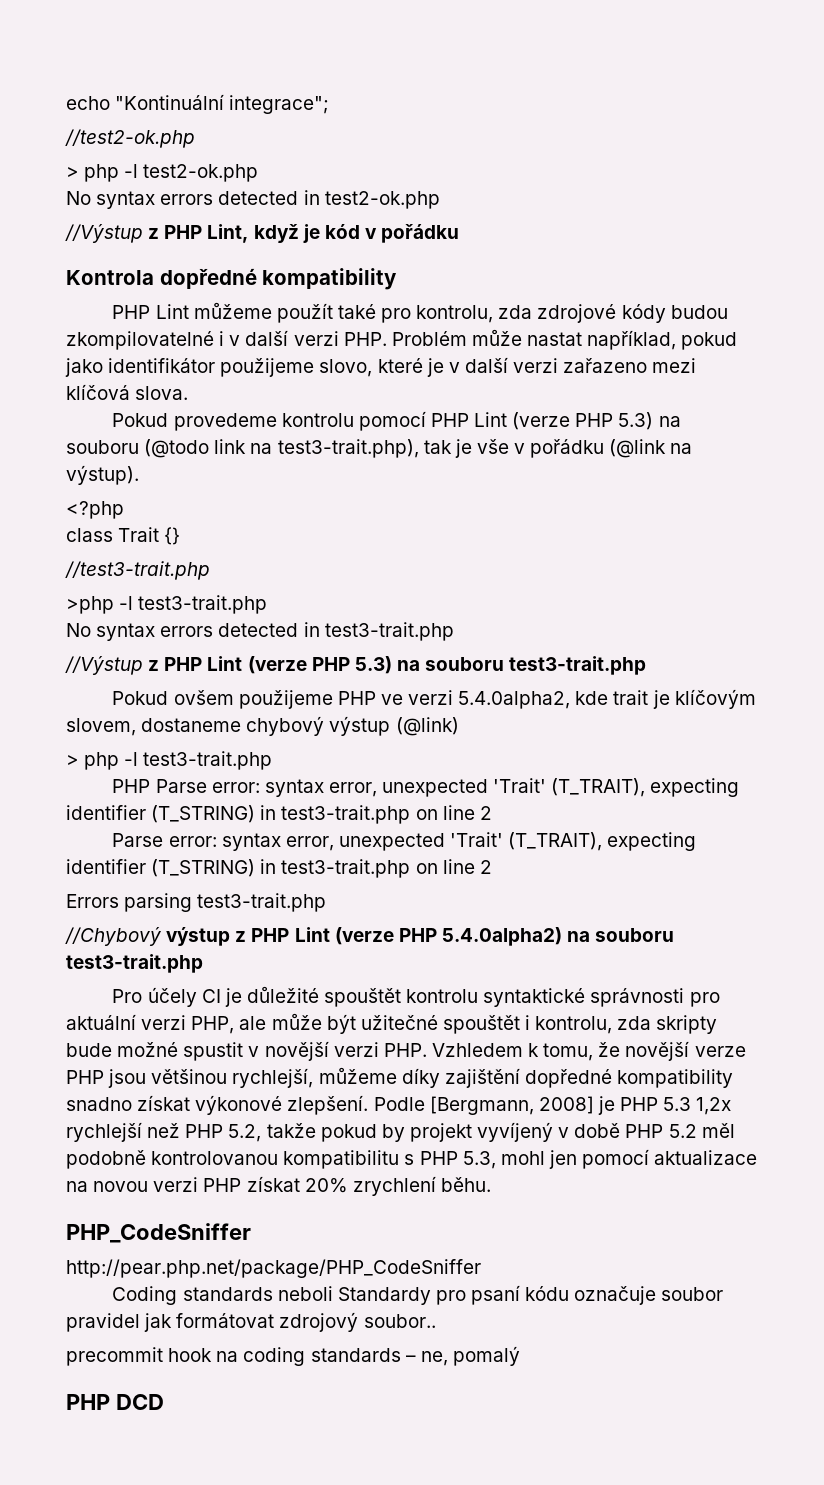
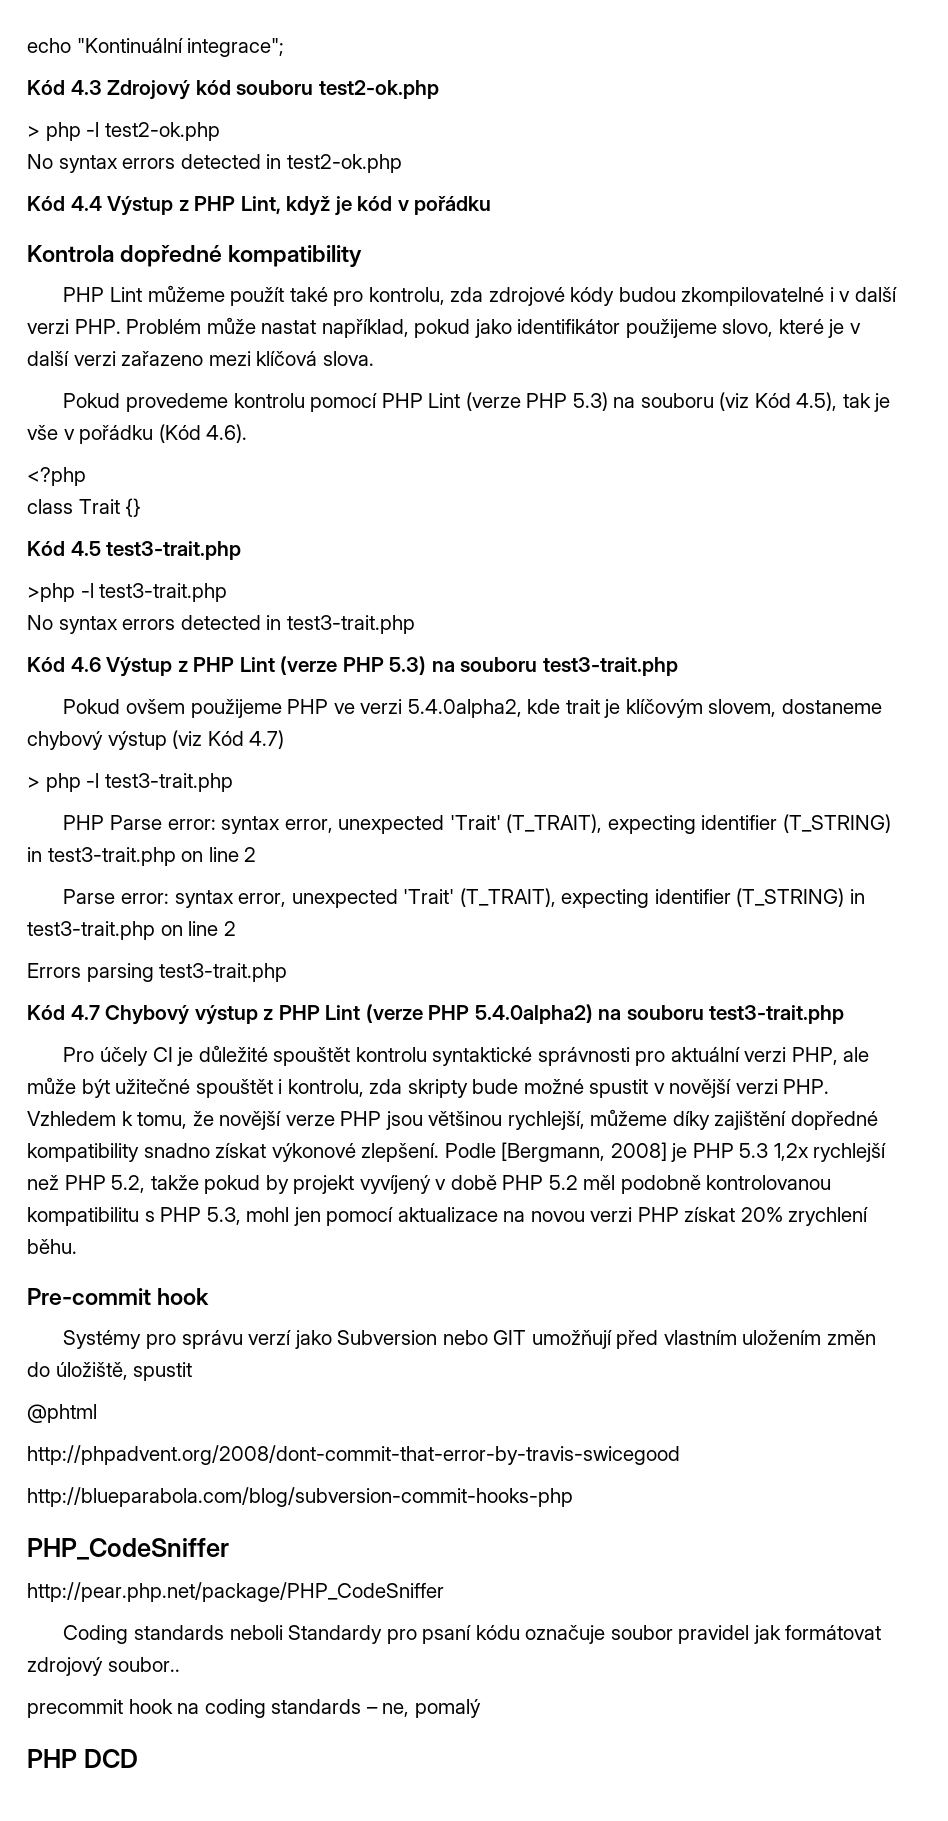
[65,129,195,148] //test2-ok.php -> [27,80,439,100] Kód 4.3 Zdrojový kód souboru test2-ok.php
[65,224,143,243] //Výstup -> [27,196,174,216] Kód 4.4 Výstup
[144,439,419,458] (@todo link na test3-trait.php), -> [719,392,838,411] (viz Kód 4.5),
[609,439,693,458] [66,465,139,485] (@link na výstup). -> [158,424,248,443] (Kód 4.6).
[65,561,210,580] //test3-trait.php -> [27,541,242,560] Kód 4.5 test3-trait.php
[65,656,143,675] //Výstup -> [27,657,173,677] Kód 4.6 Výstup
[395,717,459,736] (@link) -> [172,730,285,749] (viz Kód 4.7)
[65,927,162,946] //Chybový -> [27,1005,190,1025] Kód 4.7 Chybový
(491, 1184) none -> [27,1288,210,1305] [63,1330,876,1349] [27,1362,193,1381] [27,1404,97,1423] [27,1445,680,1465] [27,1487,573,1507] // Pre-commit hook // Systémy pro správu verzí jako Subversion nebo GIT umožňují před vlastním uložením změn do úložiště, spustit // @phtml // http://phpadvent.org/2008/dont-commit-that-error-by-travis-swicegood // http://blueparabola.com/blog/subversion-commit-hooks-php

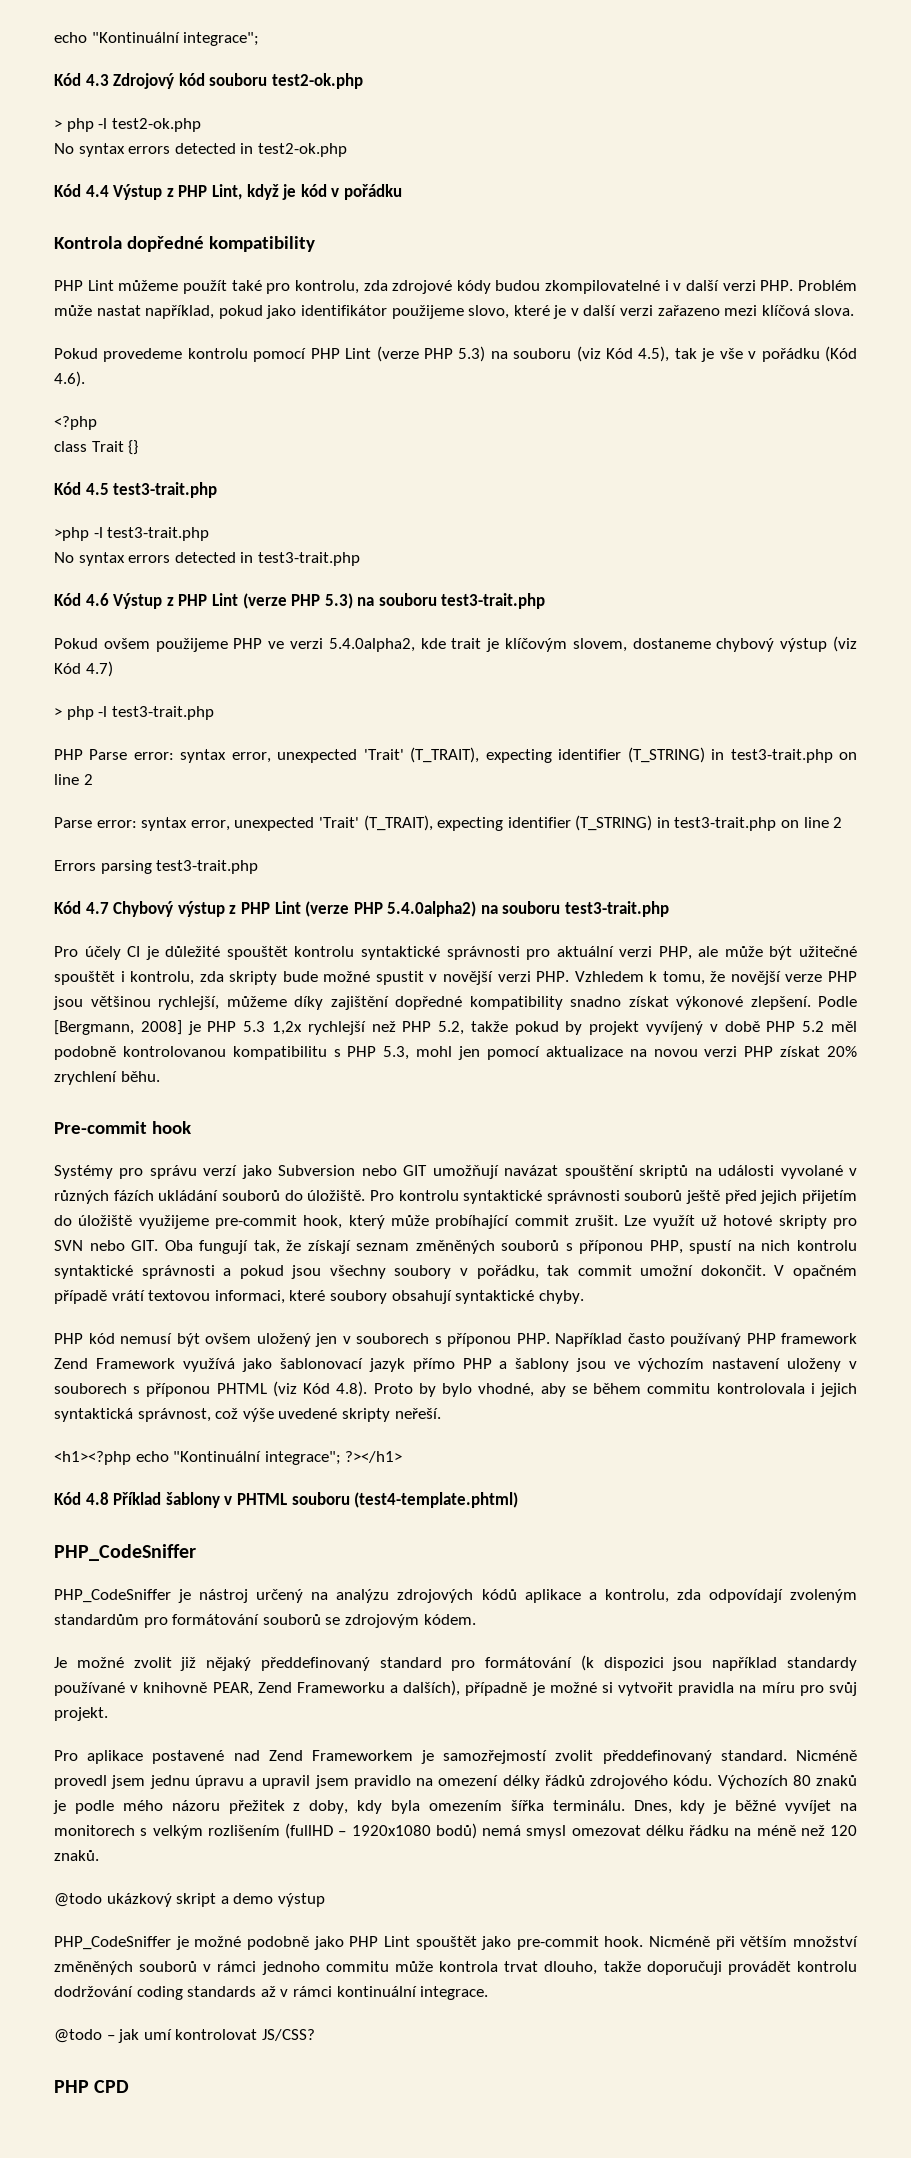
[616,1330,876,1349] [27,1362,193,1381] [27,1404,97,1423] [27,1445,680,1465] [27,1487,573,1507] [27,1538,229,1560] [27,1582,444,1602] [63,1625,882,1644] [27,1657,180,1676] [27,1699,481,1718] [27,1749,138,1768] před vlastním uložením změn do úložiště, spustit // @phtml // http://phpadvent.org/2008/dont-commit-that-error-by-travis-swicegood // http://blueparabola.com/blog/subversion-commit-hooks-php // PHP_CodeSniffer // http://pear.php.net/package/PHP_CodeSniffer // Coding standards neboli Standardy pro psaní kódu označuje soubor pravidel jak formátovat zdrojový soubor.. // precommit hook na coding standards – ne, pomalý // PHP DCD -> [504,1165,857,1179] [54,1190,857,1204] [54,1215,858,1229] [54,1240,857,1254] [54,1265,857,1279] [54,1290,584,1304] [54,1333,857,1347] [54,1358,857,1372] [54,1381,858,1397] [54,1408,441,1422] [54,1451,403,1465] [54,1492,519,1508] [54,1544,196,1561] [54,1589,858,1603] [54,1614,476,1628] [54,1655,857,1671] [54,1680,857,1696] [54,1707,108,1721] [54,1750,857,1764] [54,1775,857,1789] [53,1800,857,1814] [54,1823,857,1839] [54,1850,99,1861] [54,1893,325,1907] [54,1936,858,1950] [54,1961,857,1975] [54,1986,489,2000] [54,2029,315,2043] [54,2080,130,2093] navázat spouštění skriptů na události vyvolané v různých fázích ukládání souborů do úložiště. Pro kontrolu syntaktické správnosti souborů ještě před jejich přijetím do úložiště využijeme pre-commit hook, který může probíhající commit zrušit. Lze využít už hotové skripty pro SVN nebo GIT. Oba fungují tak, že získají seznam změněných souborů s příponou PHP, spustí na nich kontrolu syntaktické správnosti a pokud jsou všechny soubory v pořádku, tak commit umožní dokončit. V opačném případě vrátí textovou informaci, které soubory obsahují syntaktické chyby. // PHP kód nemusí být ovšem uložený jen v souborech s příponou PHP. Například často používaný PHP framework Zend Framework využívá jako šablonovací jazyk přímo PHP a šablony jsou ve výchozím nastavení uloženy v souborech s příponou PHTML (viz Kód 4.8). Proto by bylo vhodné, aby se během commitu kontrolovala i jejich syntaktická správnost, což výše uvedené skripty neřeší. // <h1><?php echo "Kontinuální integrace"; ?></h1> // Kód 4.8 Příklad šablony v PHTML souboru (test4-template.phtml) // PHP_CodeSniffer // PHP_CodeSniffer je nástroj určený na analýzu zdrojových kódů aplikace a kontrolu, zda odpovídají zvoleným standardům pro formátování souborů se zdrojovým kódem. // Je možné zvolit již nějaký předdefinovaný standard pro formátování (k dispozici jsou například standardy používané v knihovně PEAR, Zend Frameworku a dalších), případně je možné si vytvořit pravidla na míru pro svůj projekt. // Pro aplikace postavené nad Zend Frameworkem je samozřejmostí zvolit předdefinovaný standard. Nicméně provedl jsem jednu úpravu a upravil jsem pravidlo na omezení délky řádků zdrojového kódu. Výchozích 80 znaků je podle mého názoru přežitek z doby, kdy byla omezením šířka terminálu. Dnes, kdy je běžné vyvíjet na monitorech s velkým rozlišením (fullHD – 1920x1080 bodů) nemá smysl omezovat délku řádku na méně než 120 znaků. // @todo ukázkový skript a demo výstup // PHP_CodeSniffer je možné podobně jako PHP Lint spouštět jako pre-commit hook. Nicméně při větším množství změněných souborů v rámci jednoho commitu může kontrola trvat dlouho, takže doporučuji provádět kontrolu dodržování coding standards až v rámci kontinuální integrace. // @todo – jak umí kontrolovat JS/CSS? // PHP CPD

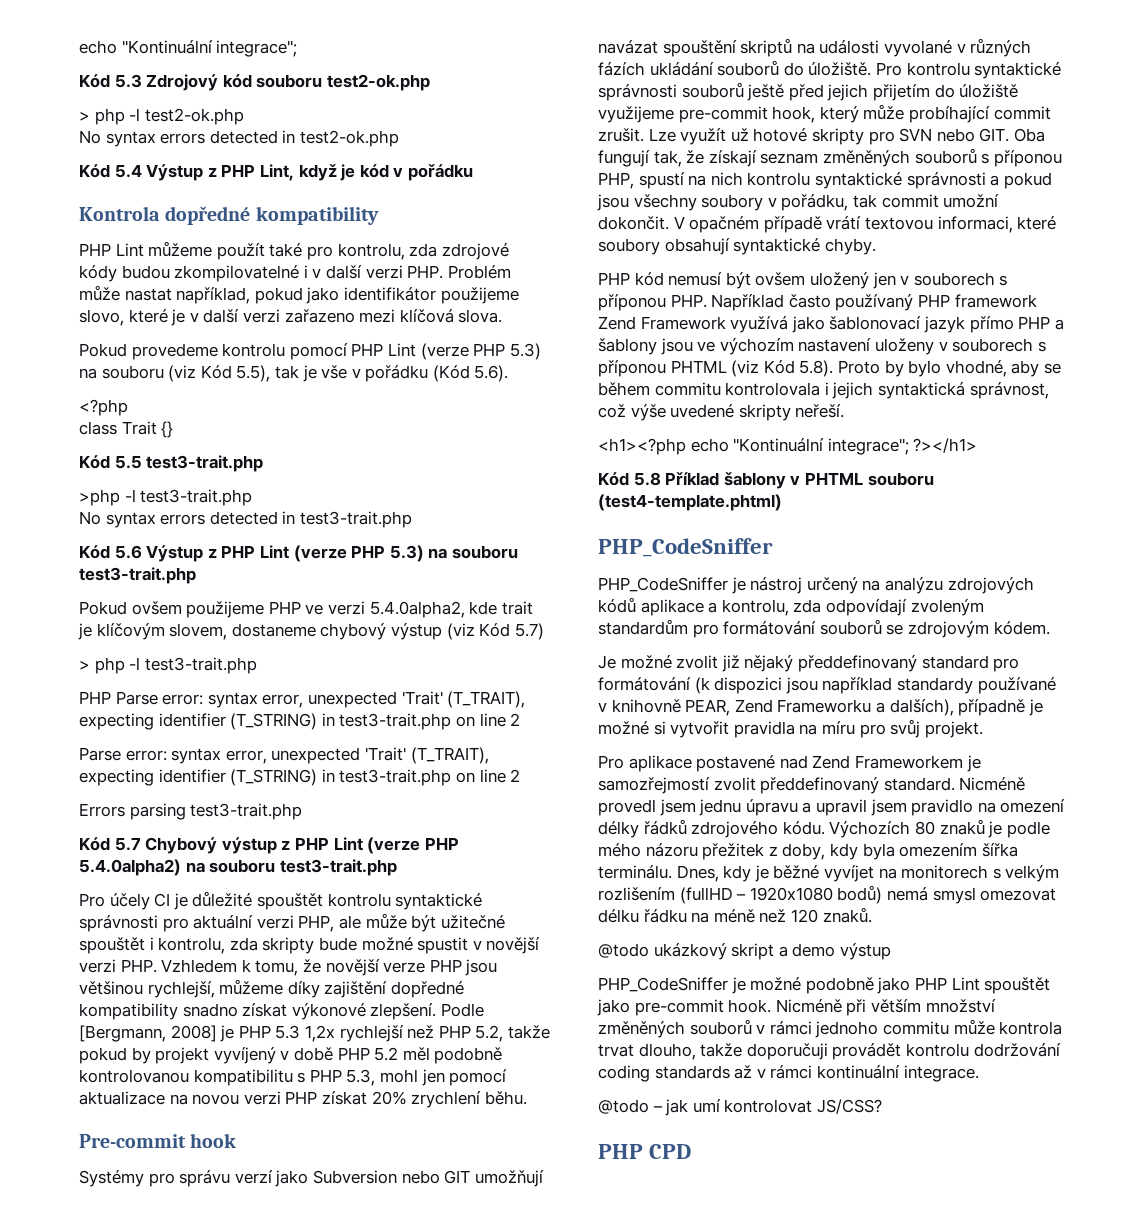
[85,74,109,86] 4.3 -> [114,74,142,88] 5.3
[85,185,109,197] 4.4 -> [114,164,142,178] 5.4
[638,346,670,362] 4.5), -> [236,365,271,382] 5.5),
[54,371,85,387] 4.6). -> [474,365,509,382] 5.6).
[85,483,109,495] 4.5 -> [114,455,142,469] 5.5
[85,593,109,606] 4.6 -> [114,545,142,559] 5.6
[85,661,113,677] 4.7) -> [514,623,544,640] 5.7)
[85,902,109,914] 4.7 -> [114,837,141,851] 5.7
[336,1381,368,1397] 4.8). -> [799,360,834,377] 5.8).
[85,1492,109,1505] 4.8 -> [633,472,661,486] 5.8

